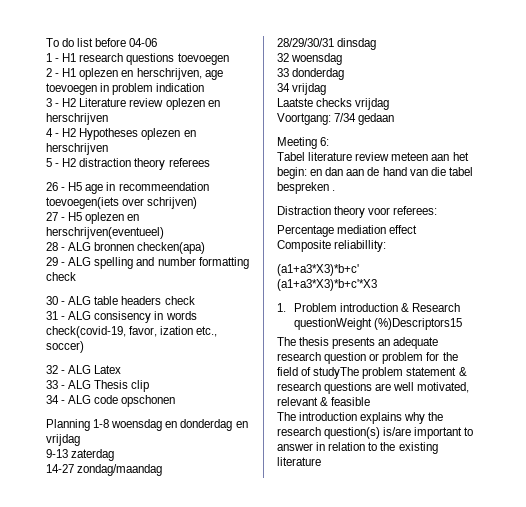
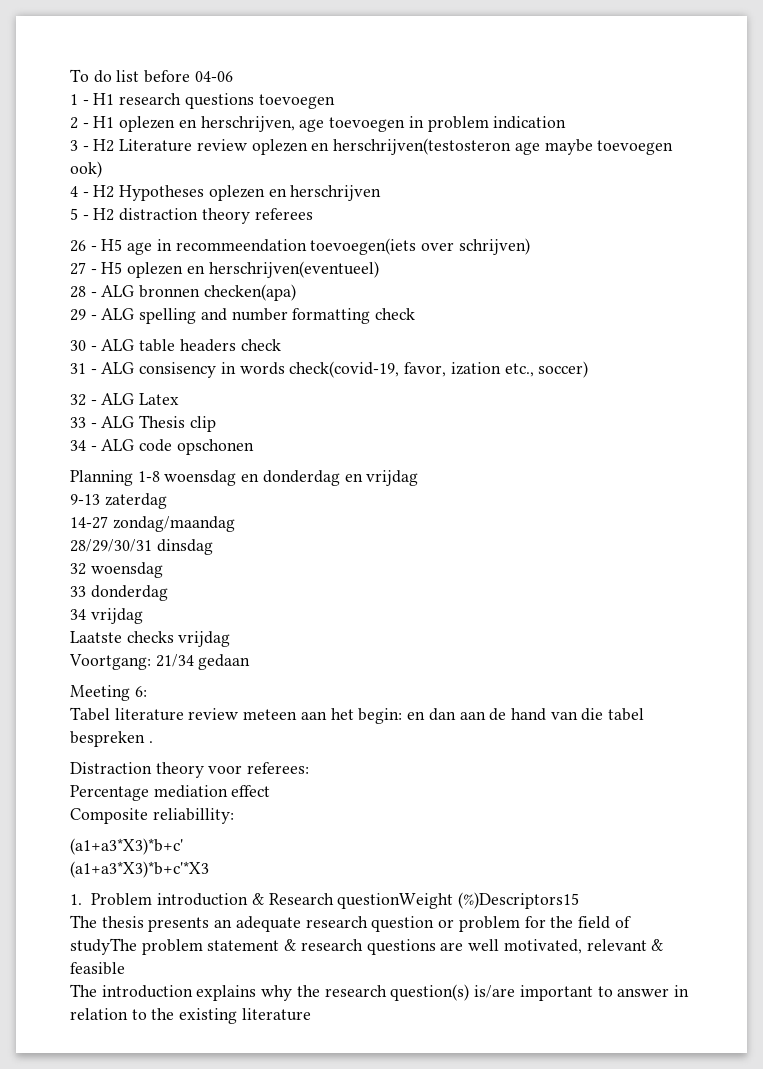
[46,113,108,125] herschrijven -> [333,138,674,155] [70,161,102,178] herschrijven(testosteron age maybe toevoegen ook)
[334,113,357,122] 7/34 -> [155,654,194,667] 21/34

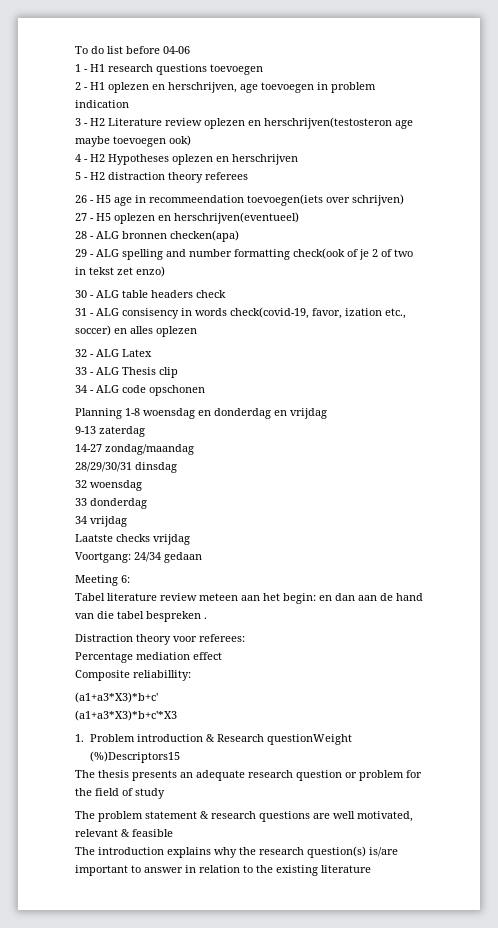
[375,308,416,320] check -> [293,248,413,260] [75,266,165,277] check(ook of je 2 of two in tekst zet enzo)
(589, 369) none -> [114,326,197,337] en alles oplezen
[155,654,194,667] 21/34 -> [134,552,161,562] 24/34
[70,938,137,955] studyThe -> [135,788,165,799] [75,811,95,819] study // The

